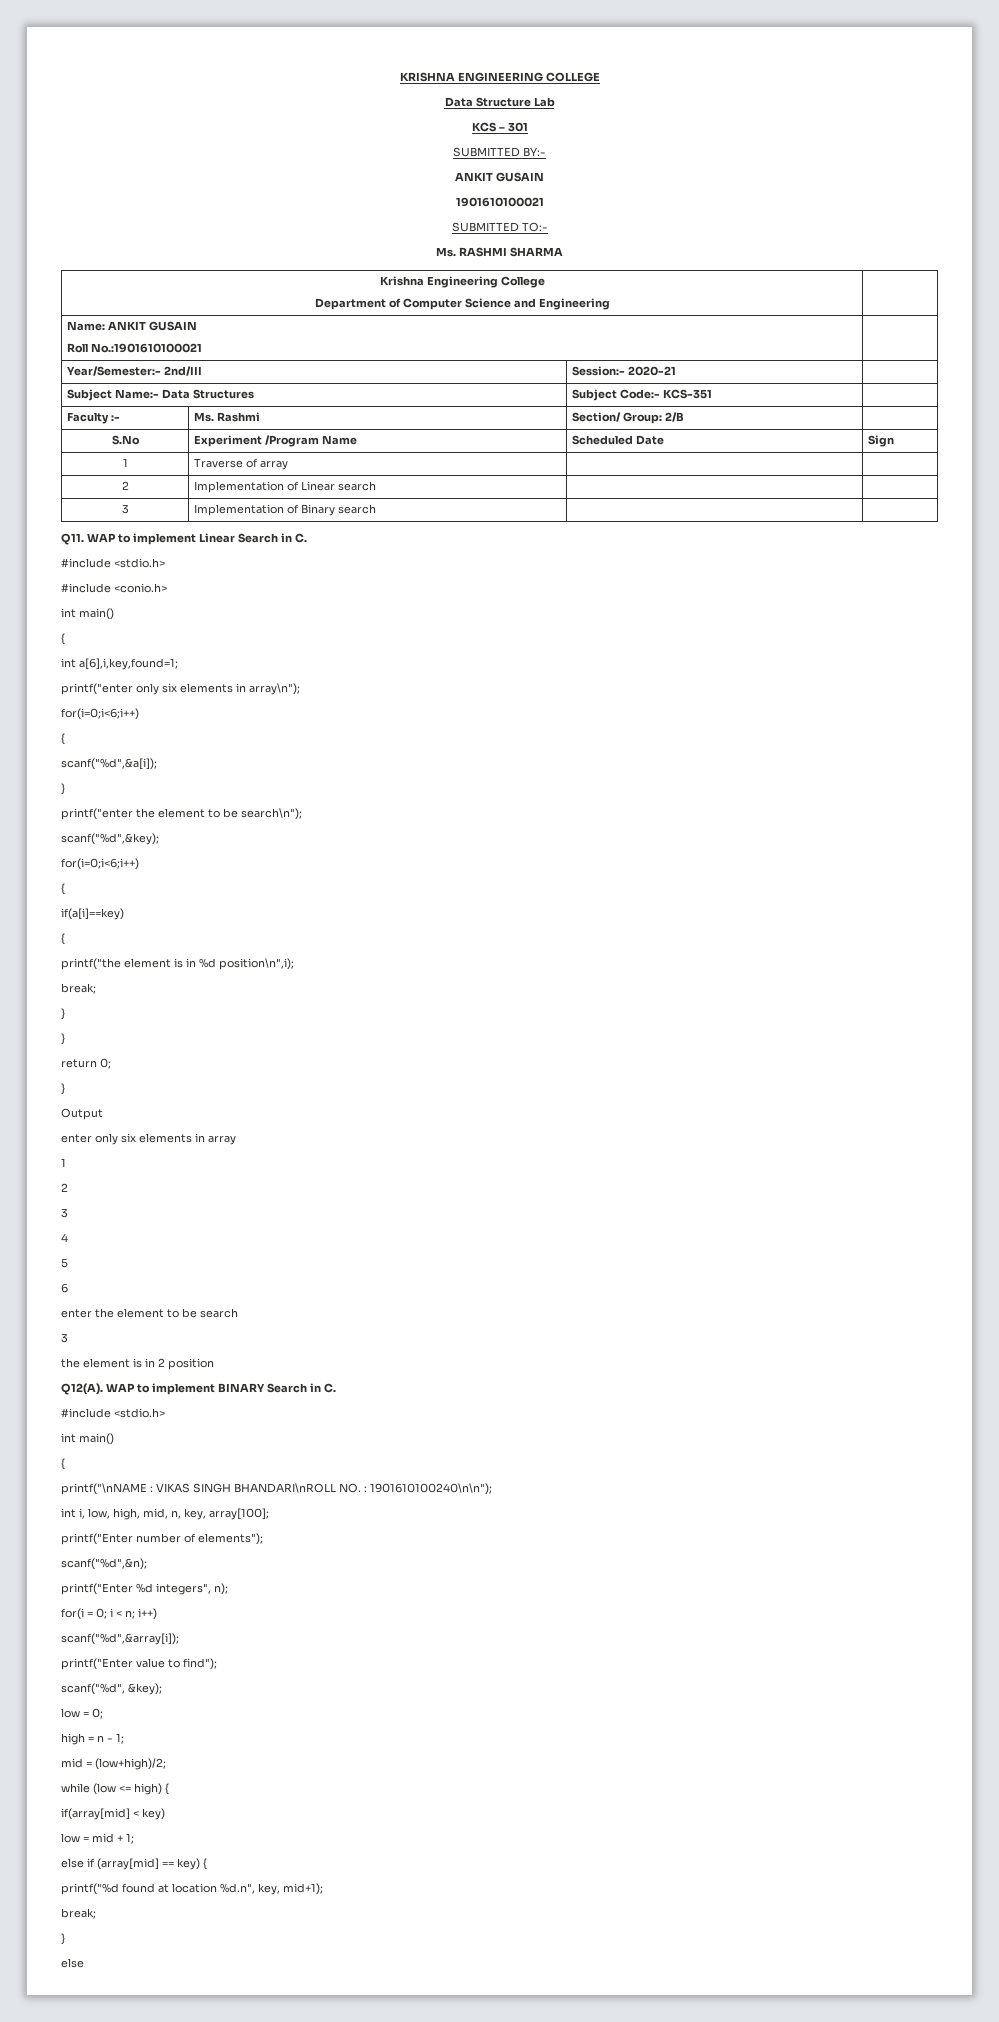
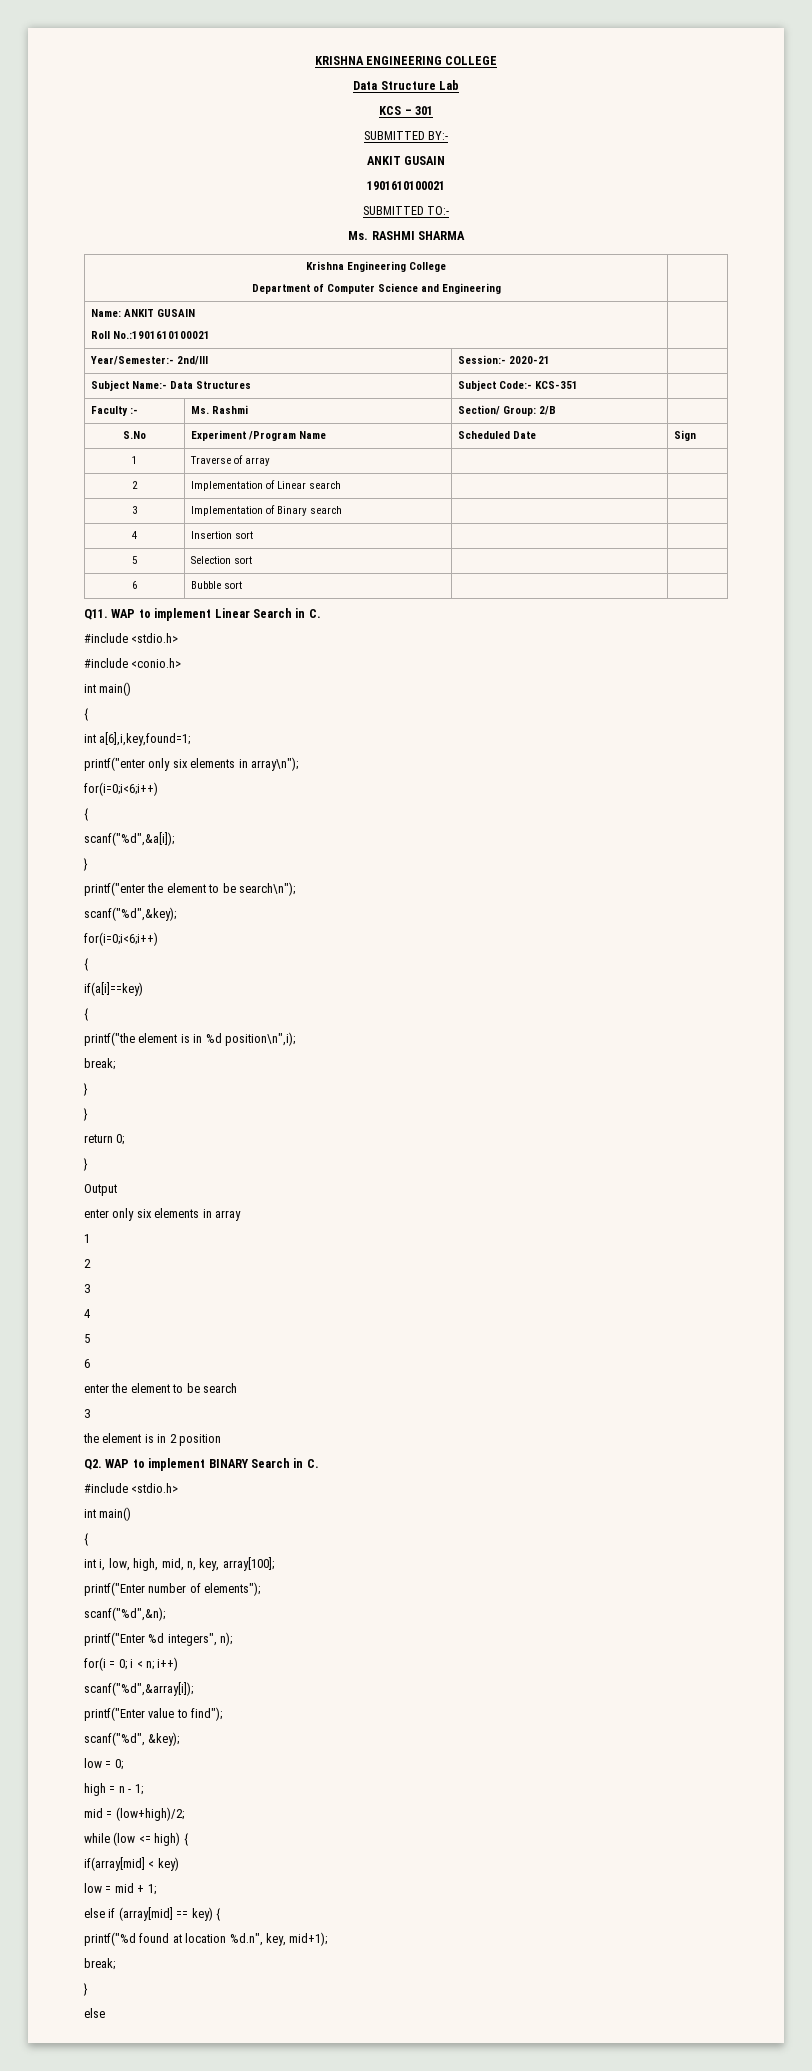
(377, 509) none -> [132,531,137,539] [191,531,254,539] [132,556,137,564] [191,556,253,564] [132,581,137,589] [191,581,243,589] // 4 | Insertion sort | | // 5 | Selection sort | | // 6 | Bubble sort | |
[61,1383,103,1395] Q12(A). -> [84,1459,102,1470] Q2.
[61,1483,492,1495] // printf("\nNAME : VIKAS SINGH BHANDARI\nROLL NO. : 1901610100240\n\n"); -> (88, 1539) none

